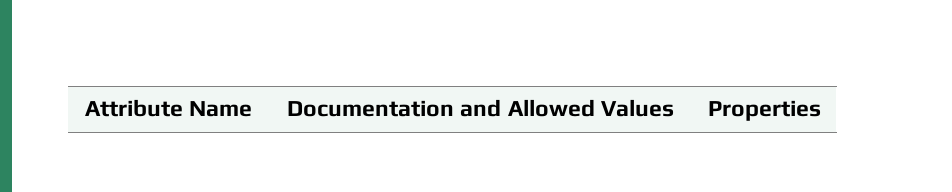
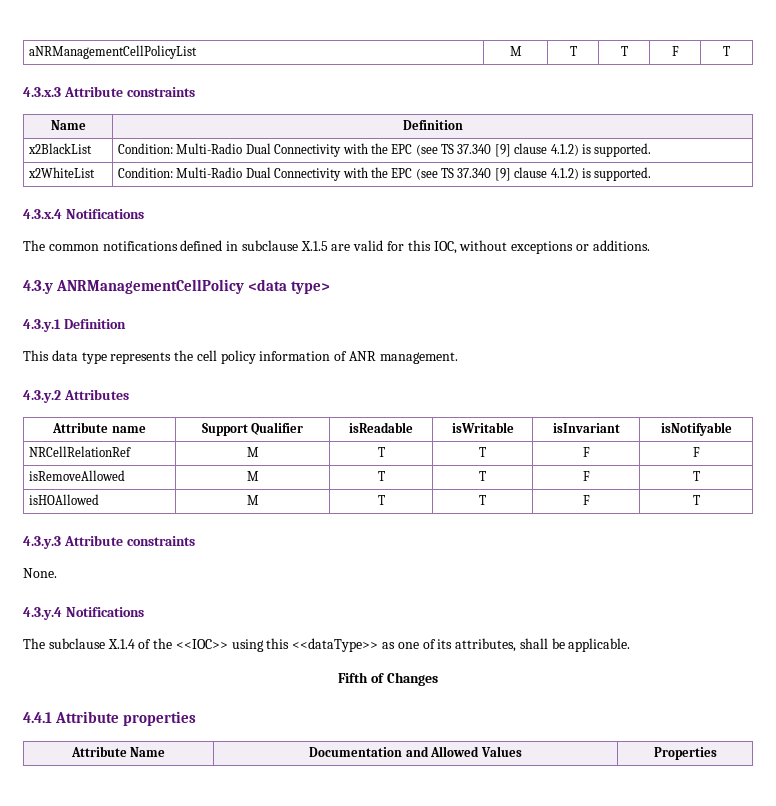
(84, 108) none -> [29,45,198,59] [509,46,522,56] [569,46,577,56] [620,46,628,56] [671,46,679,56] [723,46,730,56] [23,86,195,97] [50,120,86,130] [402,120,463,130] [28,143,93,154] [118,143,652,157] [28,167,96,178] [118,167,652,181] [23,209,144,219] [23,240,650,254] [23,279,331,294] [23,319,126,332] [23,350,458,364] [23,389,129,403] [52,422,146,433] [201,422,304,436] [349,422,413,433] [451,422,514,433] [552,423,620,433] [660,422,732,436] [29,446,132,457] [246,447,259,457] [377,447,385,457] [479,447,486,457] [582,447,590,457] [692,447,700,457] [29,470,126,481] [246,471,259,481] [377,471,385,481] [479,471,486,481] [582,471,590,481] [692,471,700,481] [29,494,100,505] [246,495,259,505] [377,495,385,505] [479,495,486,505] [582,495,590,505] [692,495,700,505] [23,535,195,549] [23,568,57,578] [23,607,144,620] [23,638,631,652] [338,672,438,686] [23,711,197,726] aNRManagementCellPolicyList | M | T | T | F | T // 4.3.x.3 Attribute constraints // Name | Definition // x2BlackList | Condition: Multi-Radio Dual Connectivity with the EPC (see TS 37.340 [9] clause 4.1.2) is supported. // x2WhiteList | Condition: Multi-Radio Dual Connectivity with the EPC (see TS 37.340 [9] clause 4.1.2) is supported. // 4.3.x.4 Notifications // The common notifications defined in subclause X.1.5 are valid for this IOC, without exceptions or additions. // 4.3.y ANRManagementCellPolicy <data type> // 4.3.y.1 Definition // This data type represents the cell policy information of ANR management. // 4.3.y.2 Attributes // Attribute name | Support Qualifier | isReadable | isWritable | isInvariant | isNotifyable // NRCellRelationRef | M | T | T | F | F // isRemoveAllowed | M | T | T | F | T // isHOAllowed | M | T | T | F | T // 4.3.y.3 Attribute constraints // None. // 4.3.y.4 Notifications // The subclause X.1.4 of the <<IOC>> using this <<dataType>> as one of its attributes, shall be applicable. // Fifth of Changes // 4.4.1 Attribute properties //

